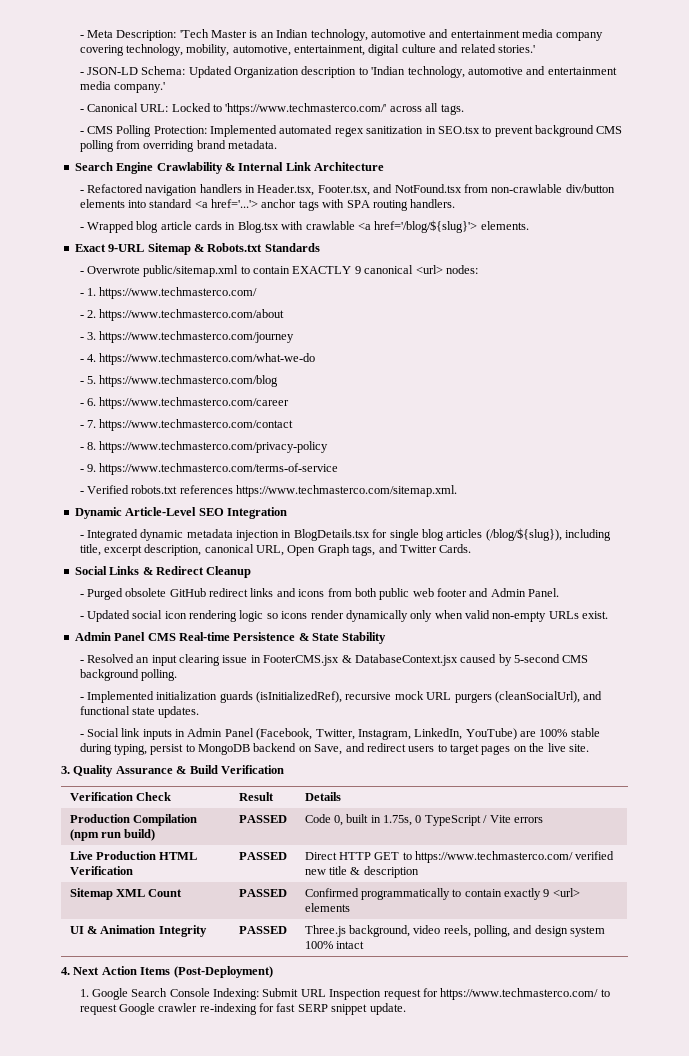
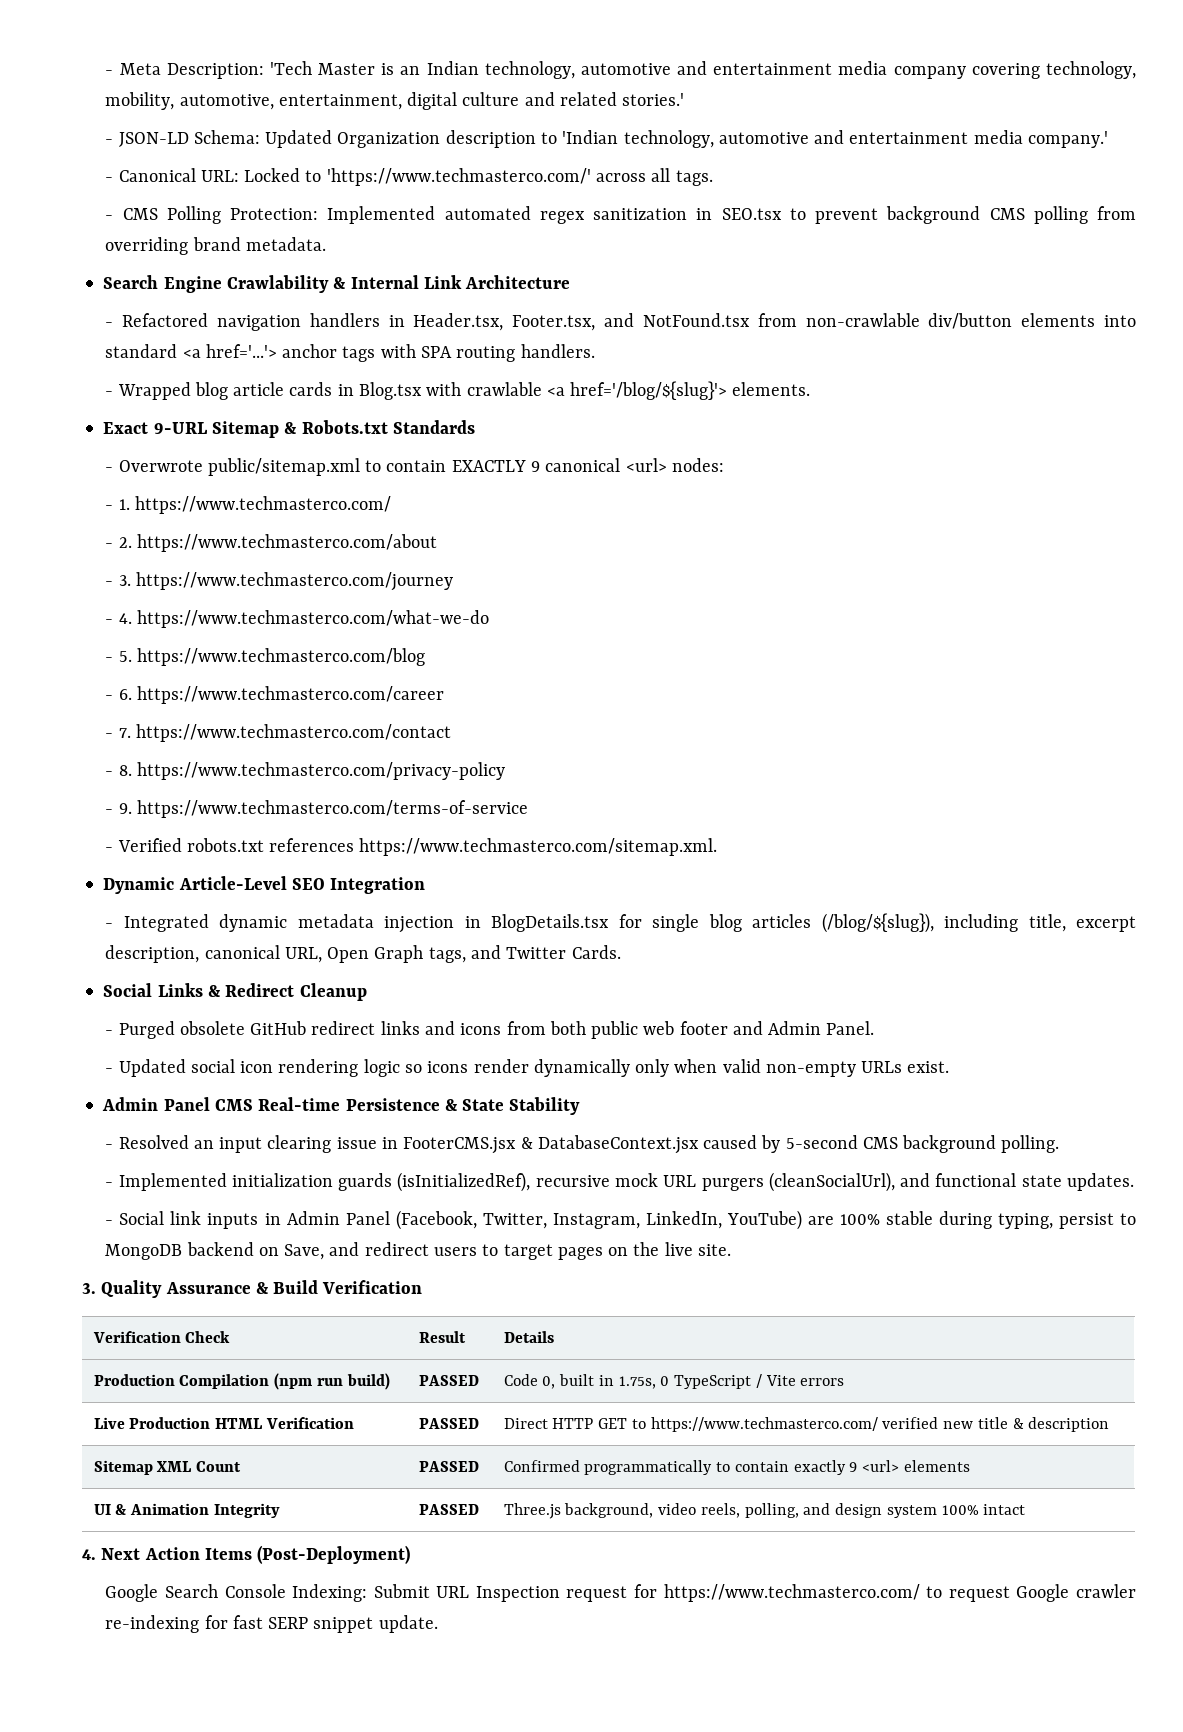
[79,989,89,997] 1. -> (411, 1554) none

